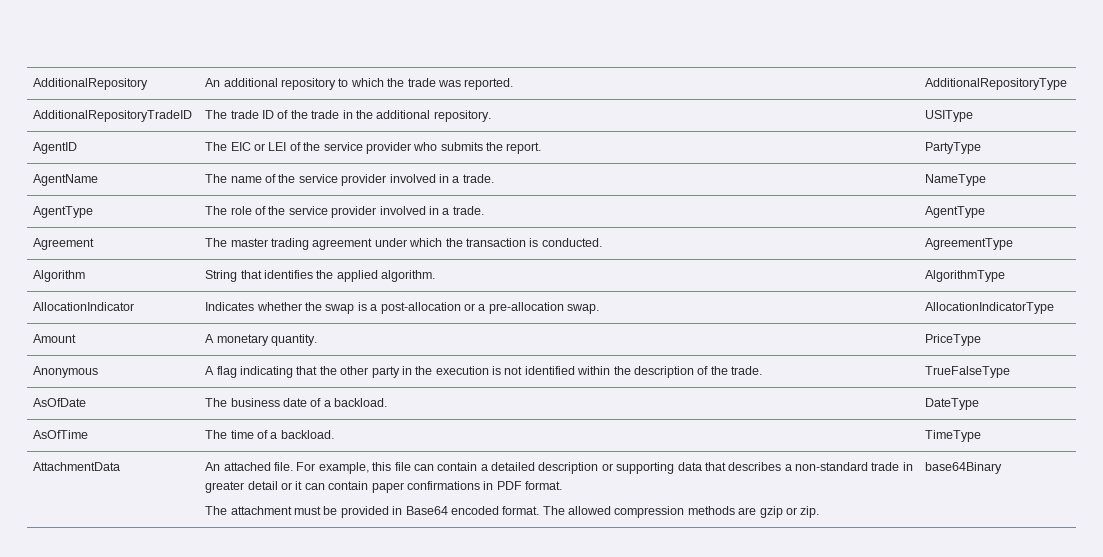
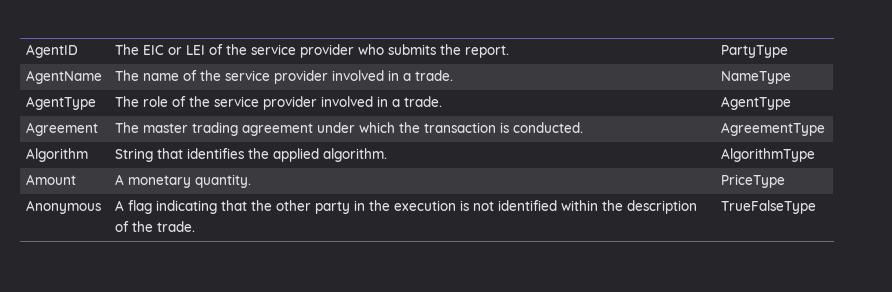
[33,78,149,90] [205,78,514,90] [925,78,1068,90] [33,110,193,122] [205,110,491,122] [925,110,974,122] AdditionalRepository | An additional repository to which the trade was reported. | AdditionalRepositoryType // AdditionalRepositoryTradeID | The trade ID of the trade in the additional repository. | USIType // -> (26, 51) none
[33,302,135,311] [205,302,599,314] [925,302,1055,314] // AllocationIndicator | Indicates whether the swap is a post-allocation or a pre-allocation swap. | AllocationIndicatorType -> (816, 155) none
[33,398,87,407] [205,398,388,407] [925,398,980,410] [33,430,89,439] [205,430,334,439] [925,430,982,442] [33,462,121,471] [205,462,913,474] [205,481,562,493] [205,506,820,518] [925,462,1003,474] // AsOfDate | The business date of a backload. | DateType // AsOfTime | The time of a backload. | TimeType // AttachmentData | An attached file. For example, this file can contain a detailed description or supporting data that describes a non-standard trade in greater detail or it can contain paper confirmations in PDF format. // The attachment must be provided in Base64 encoded format. The allowed compression methods are gzip or zip. | base64Binary -> (817, 207) none

